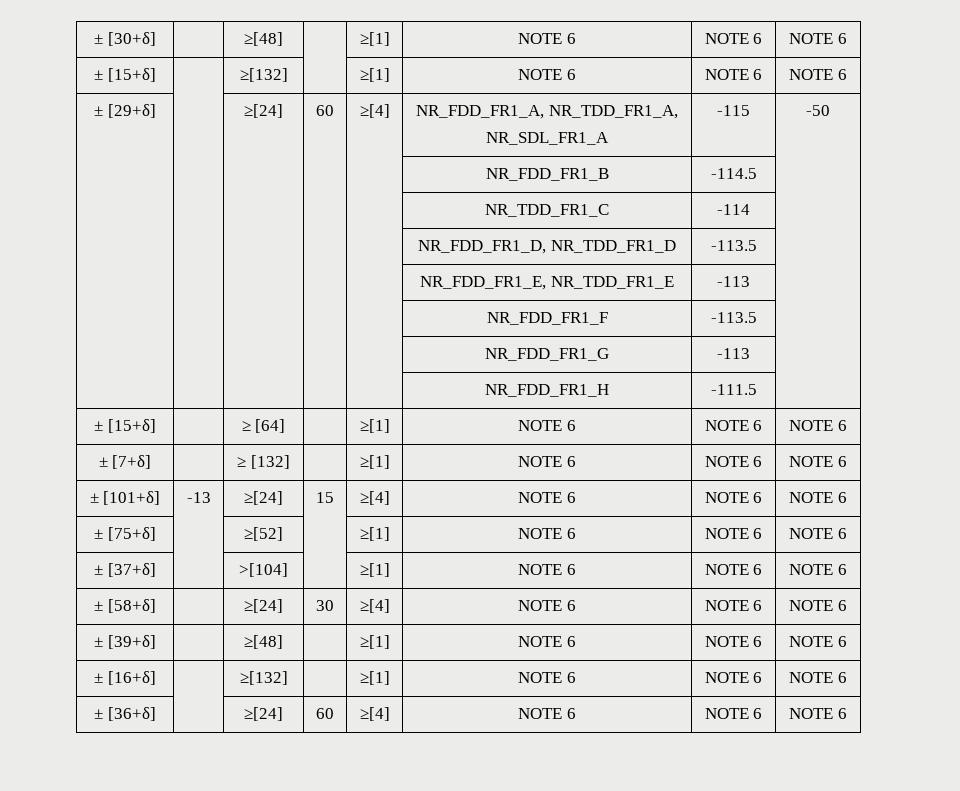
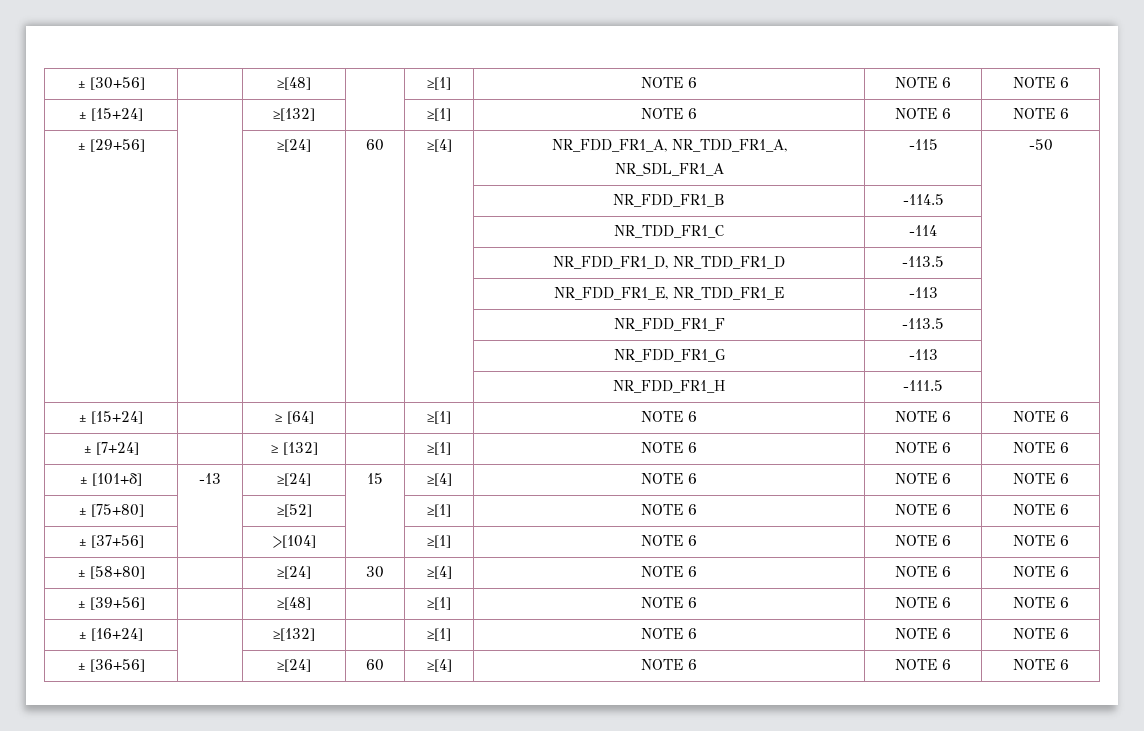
[94,32,156,46] [244,32,283,46] [359,32,390,46] [518,33,576,44] [704,33,763,44] [789,33,847,44] [94,68,156,82] [239,68,288,82] [359,68,390,82] [518,69,576,80] [704,69,763,80] [789,69,847,80] [94,104,156,118] ± [30+δ] | | ≥[48] | | ≥[1] | NOTE 6 | NOTE 6 | NOTE 6 // ± [15+δ] | | ≥[132] | | ≥[1] | NOTE 6 | NOTE 6 | NOTE 6 // ± [29+δ] -> [77,77,145,90] [277,77,311,90] [427,77,451,90] [641,77,697,88] [895,77,951,88] [1012,77,1069,88] [79,108,143,121] [273,108,315,121] [427,108,451,121] [641,108,697,119] [895,108,951,119] [1012,108,1069,119] [77,139,145,152] ± [30+56] | | ≥[48] | | ≥[1] | NOTE 6 | NOTE 6 | NOTE 6 // ± [15+24] | | ≥[132] | | ≥[1] | NOTE 6 | NOTE 6 | NOTE 6 // ± [29+56]
[107,419,156,433] [15+δ] -> [91,411,143,424] [15+24]
[112,455,152,469] [7+δ] -> [95,442,139,455] [7+24]
[107,527,156,541] [75+δ] -> [90,504,144,517] [75+80]
[107,563,156,577] [37+δ] -> [90,535,144,548] [37+56]
[107,599,156,613] [58+δ] -> [89,566,145,579] [58+80]
[107,635,156,649] [244,635,283,649] [359,635,390,649] [518,636,576,647] [704,636,763,647] [789,636,847,647] [94,671,156,685] [239,671,288,685] [359,671,390,685] [518,672,576,683] [704,672,763,683] [789,672,847,683] [94,707,156,721] [39+δ] | | ≥[48] | | ≥[1] | NOTE 6 | NOTE 6 | NOTE 6 // ± [16+δ] | | ≥[132] | | ≥[1] | NOTE 6 | NOTE 6 | NOTE 6 // ± [36+δ] -> [89,597,145,610] [277,597,311,610] [427,597,451,610] [641,597,697,608] [895,597,951,608] [1012,597,1069,608] [79,628,143,641] [273,628,315,641] [427,628,451,641] [641,628,697,639] [895,628,951,639] [1012,628,1069,639] [77,659,145,672] [39+56] | | ≥[48] | | ≥[1] | NOTE 6 | NOTE 6 | NOTE 6 // ± [16+24] | | ≥[132] | | ≥[1] | NOTE 6 | NOTE 6 | NOTE 6 // ± [36+56]

